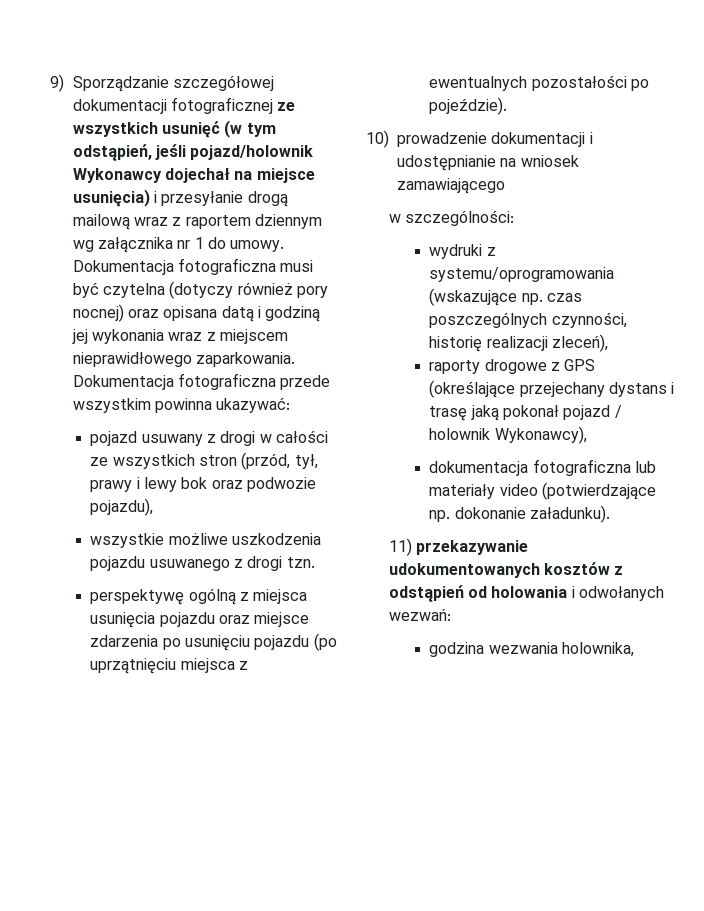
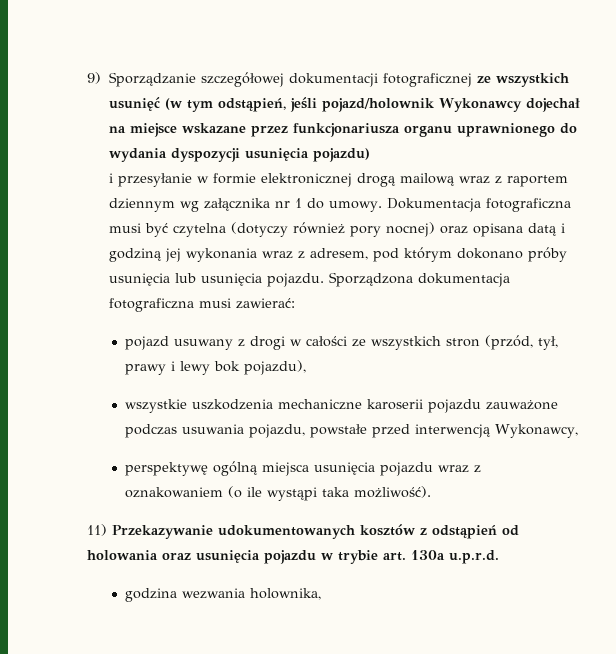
[72,189,244,207] usunięcia) i przesyłanie -> [181,123,577,137] [108,148,370,162] [108,173,352,187] wskazane przez funkcjonariusza organu uprawnionego do wydania dyspozycji usunięcia pojazdu) // i przesyłanie w formie elektronicznej
[219,329,288,344] [72,352,296,367] [72,373,331,390] [72,397,291,413] miejscem nieprawidłowego zaparkowania. Dokumentacja fotograficzna przede wszystkim powinna ukazywać: -> [309,247,567,262] [108,272,510,287] [108,298,295,312] adresem, pod którym dokonano próby usunięcia lub usunięcia pojazdu. Sporządzona dokumentacja fotograficzna musi zawierać:
[211,477,316,492] oraz podwozie -> (240, 366) none
[168,533,321,545] [90,556,315,571] możliwe uszkodzenia pojazdu usuwanego z drogi tzn. -> [191,399,558,413] [124,424,578,438] uszkodzenia mechaniczne karoserii pojazdu zauważone podczas usuwania pojazdu, powstałe przed interwencją Wykonawcy,
[239,592,249,601] z -> (258, 468) none
[218,612,310,627] [90,633,337,651] [90,658,248,674] [429,75,649,91] [429,97,508,115] [366,130,593,148] [397,155,579,171] [397,178,505,194] [388,210,515,226] [429,244,496,259] [429,267,615,282] [429,288,582,306] [429,312,627,328] [429,334,608,352] [429,359,596,374] [429,380,675,398] [429,405,622,421] [429,426,587,444] [429,459,656,476] [429,482,656,500] [429,505,610,523] oraz miejsce zdarzenia po usunięciu pojazdu (po uprzątnięciu miejsca z ewentualnych pozostałości po pojeździe). // 10) prowadzenie dokumentacji i udostępnianie na wniosek zamawiającego // w szczególności: // wydruki z systemu/oprogramowania (wskazujące np. czas poszczególnych czynności, historię realizacji zleceń), // raporty drogowe z GPS (określające przejechany dystans i trasę jaką pokonał pojazd / holownik Wykonawcy), // dokumentacja fotograficzna lub materiały video (potwierdzające np. dokonanie załadunku). -> [437,465,481,473] [124,486,431,501] wraz z oznakowaniem (o ile wystąpi taka możliwość).
[416,540,529,555] przekazywanie -> [112,525,214,539] Przekazywanie
[571,586,665,601] [388,609,451,621] i odwołanych wezwań: -> [162,550,500,564] oraz usunięcia pojazdu w trybie art. 130a u.p.r.d.

